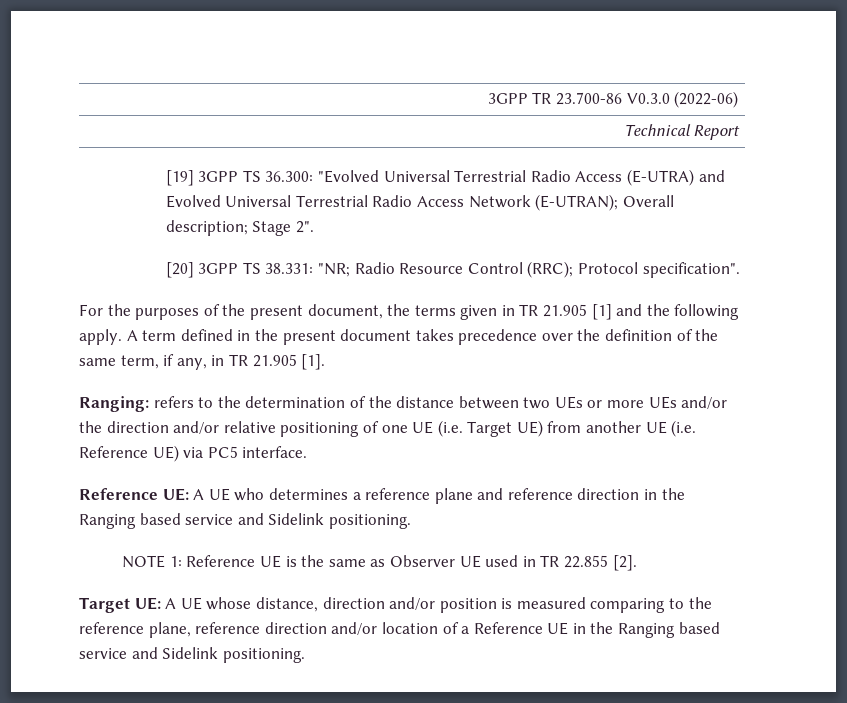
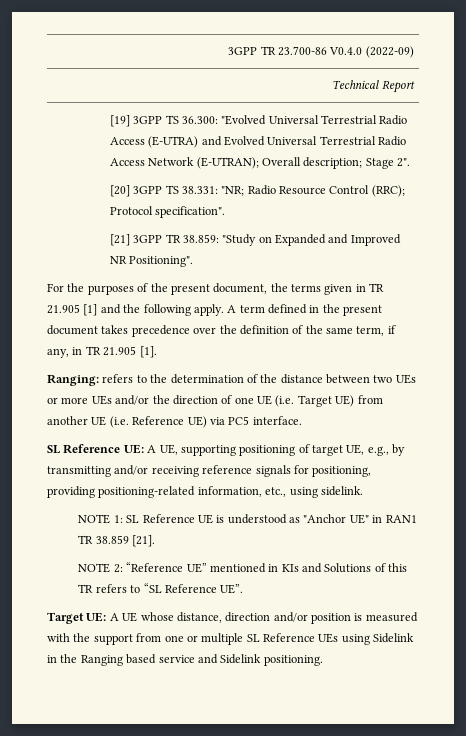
[626,91,739,108] V0.3.0 (2022-06) -> [329,46,414,58] V0.4.0 (2022-09)
(740, 270) none -> [109,234,401,246] [109,256,194,267] // [21] 3GPP TR 38.859: "Study on Expanded and Improved NR Positioning".
[173,421,360,437] and/or relative positioning -> (218, 400) none
(308, 452) none -> [47,445,60,454] SL
[208,488,685,504] [79,513,411,529] UE who determines a reference plane and reference direction in the Ranging based service and Sidelink positioning. -> [159,444,406,456] [47,465,372,477] [47,486,363,498] UE, supporting positioning of target UE, e.g., by transmitting and/or receiving reference signals for positioning, providing positioning-related information, etc., using sidelink.
(182, 561) none -> [126,515,140,523] SL
[301,555,637,571] the same as Observer UE used in TR 22.855 [2]. -> [227,514,417,524] [78,535,156,547] [78,562,408,573] [78,583,244,594] understood as "Anchor UE" in RAN1 TR 38.859 [21]. // NOTE 2: “Reference UE” mentioned in KIs and Solutions of this TR refers to “SL Reference UE”.
[590,597,712,613] [79,622,569,638] comparing to the reference plane, reference direction and/or location of a Reference UE -> [47,633,415,645] with the support from one or multiple SL Reference UEs using Sidelink

